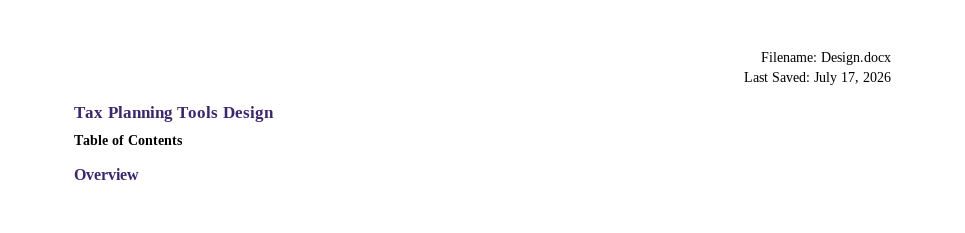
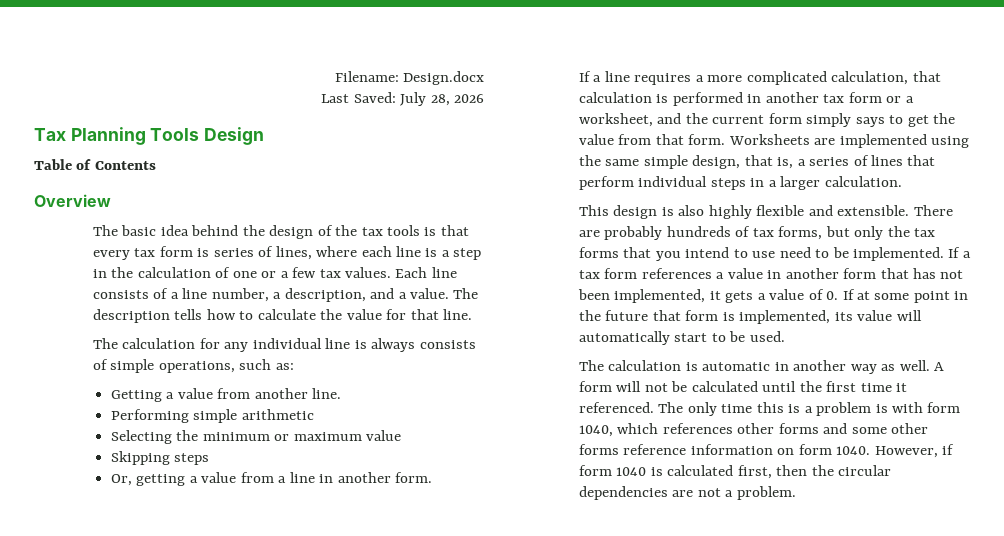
[841,72,859,84] 17, -> [430,94,450,106] 28,
(139, 174) none -> [92,225,469,239] [92,246,482,260] [92,267,457,278] [92,288,479,302] [92,309,472,323] [92,338,476,352] [92,359,294,373] [111,388,342,402] [111,409,314,423] [111,430,402,444] [111,451,210,465] [111,472,433,486] [578,71,941,85] [578,92,914,106] [578,113,955,127] [578,134,970,148] [578,155,936,169] [578,176,902,190] [578,205,953,219] [578,226,935,240] [578,247,971,261] [578,268,964,279] [577,289,969,303] [578,310,922,324] [578,331,785,345] [578,360,944,374] [578,381,907,392] [578,402,961,416] [578,423,929,437] [578,444,955,458] [578,465,892,479] [578,486,796,500] // The basic idea behind the design of the tax tools is that every tax form is series of lines, where each line is a step in the calculation of one or a few tax values. Each line consists of a line number, a description, and a value. The description tells how to calculate the value for that line. // The calculation for any individual line is always consists of simple operations, such as: // Getting a value from another line. // Performing simple arithmetic // Selecting the minimum or maximum value // Skipping steps // Or, getting a value from a line in another form. // If a line requires a more complicated calculation, that calculation is performed in another tax form or a worksheet, and the current form simply says to get the value from that form. Worksheets are implemented using the same simple design, that is, a series of lines that perform individual steps in a larger calculation. // This design is also highly flexible and extensible. There are probably hundreds of tax forms, but only the tax forms that you intend to use need to be implemented. If a tax form references a value in another form that has not been implemented, it gets a value of 0. If at some point in the future that form is implemented, its value will automatically start to be used. // The calculation is automatic in another way as well. A form will not be calculated until the first time it referenced. The only time this is a problem is with form 1040, which references other forms and some other forms reference information on form 1040. However, if form 1040 is calculated first, then the circular dependencies are not a problem.

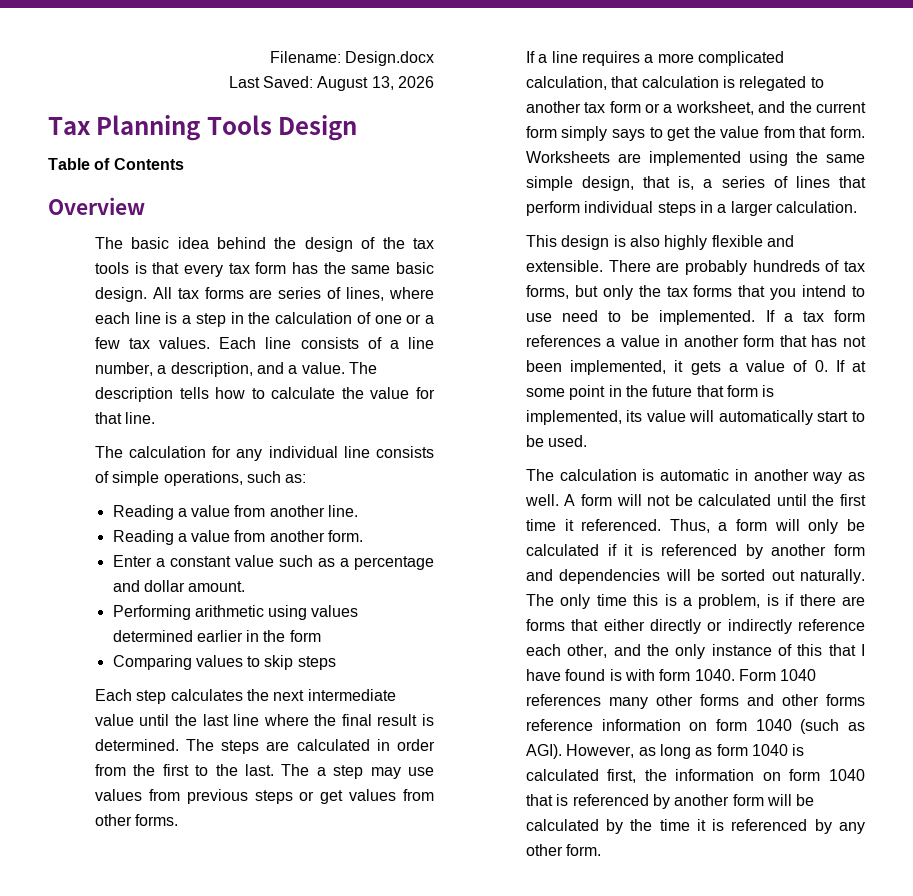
[400,92,450,106] July 28, -> [317,76,394,91] August 13,
[197,248,210,257] is -> [291,262,434,274] [94,287,273,302] has the same basic design. All tax forms are
[354,338,416,352] is always -> (370, 452) none
[111,390,163,402] Getting -> [112,505,174,520] Reading
[111,409,314,423] [111,430,402,444] [111,451,210,465] [111,472,433,486] Performing simple arithmetic // Selecting the minimum or maximum value // Skipping steps // Or, getting a value from a line in another form. -> [112,530,364,545] [112,555,434,570] [112,580,246,592] [112,605,359,620] [112,630,321,642] [112,655,336,670] [94,689,396,704] [94,714,434,726] [94,739,435,754] [94,764,434,779] [94,789,434,804] [94,814,179,826] Reading a value from another form. // Enter a constant value such as a percentage and dollar amount. // Performing arithmetic using values determined earlier in the form // Comparing values to skip steps // Each step calculates the next intermediate value until the last line where the final result is determined. The steps are calculated in order from the first to the last. The a step may use values from previous steps or get values from other forms.
[672,92,762,106] performed in -> [739,76,824,91] relegated to
(654, 407) none -> [669,519,865,534] [525,544,865,559] [525,569,865,584] Thus, a form will only be calculated if it is referenced by another form and dependencies will be sorted out naturally.
[816,402,961,416] [578,423,733,437] problem is with form 1040, which references -> [698,594,865,609] [525,619,865,634] [525,644,865,659] [525,669,817,681] [525,694,648,709] problem, is if there are forms that either directly or indirectly reference each other, and the only instance of this that I have found is with form 1040. Form 1040 references many
[851,427,887,434] some -> (774, 700) none
[836,444,955,458] 1040. However, if -> [755,719,865,734] [525,744,713,759] 1040 (such as AGI). However, as long as
[776,465,892,476] [578,486,796,500] then the circular dependencies are not a problem. -> [644,769,865,781] [525,794,815,809] [525,819,865,834] [525,844,602,856] the information on form 1040 that is referenced by another form will be calculated by the time it is referenced by any other form.

